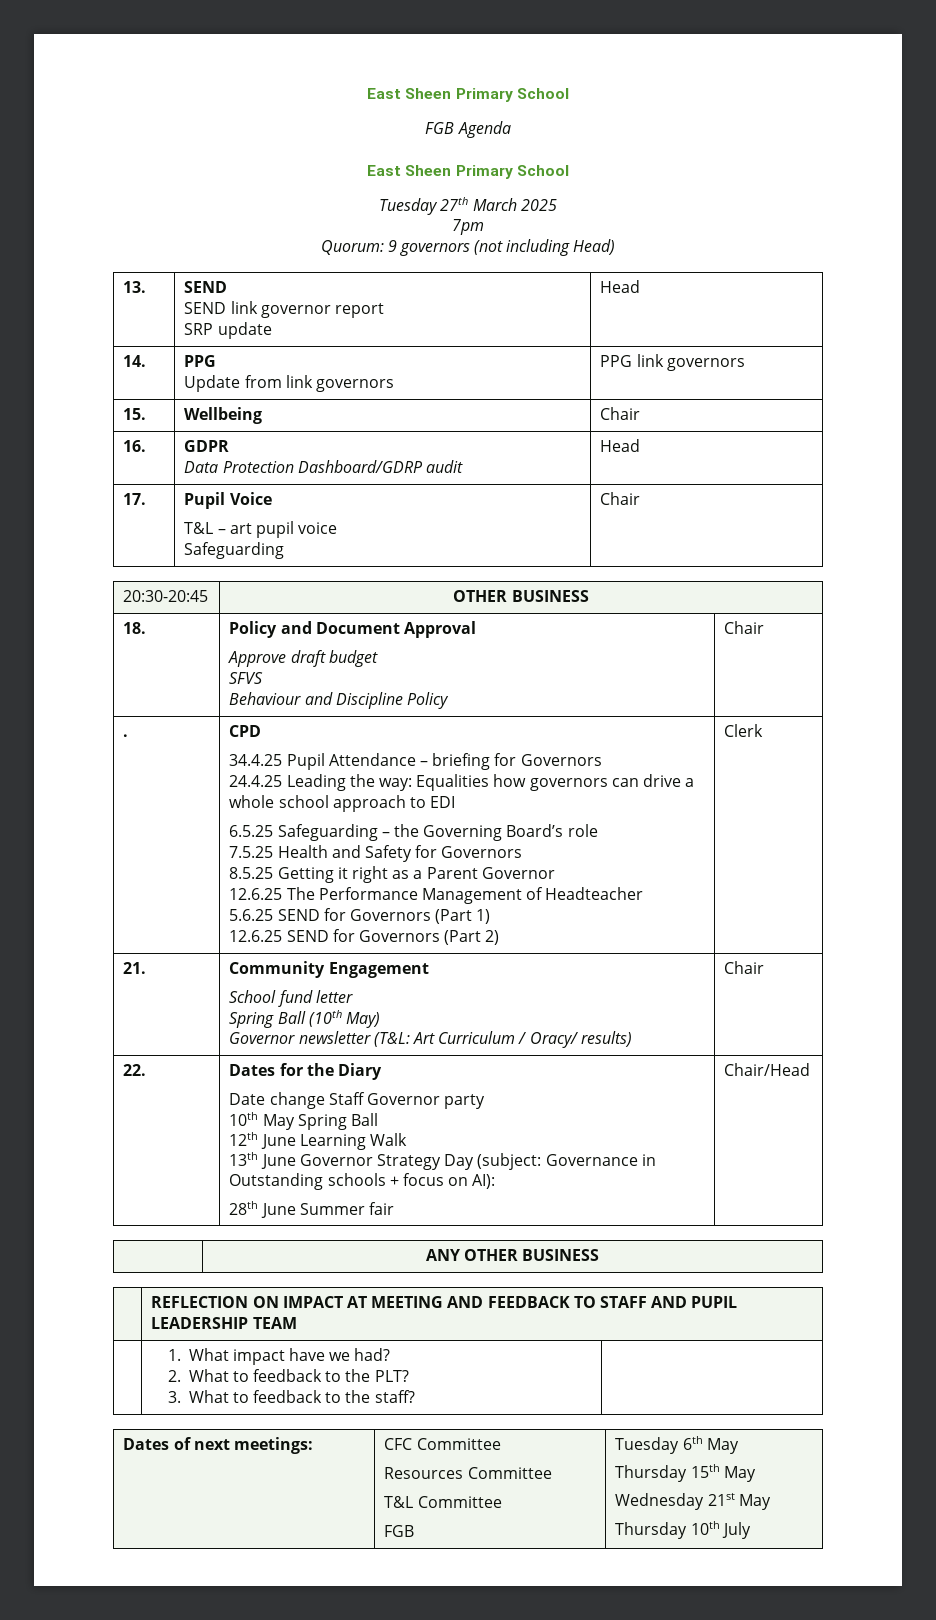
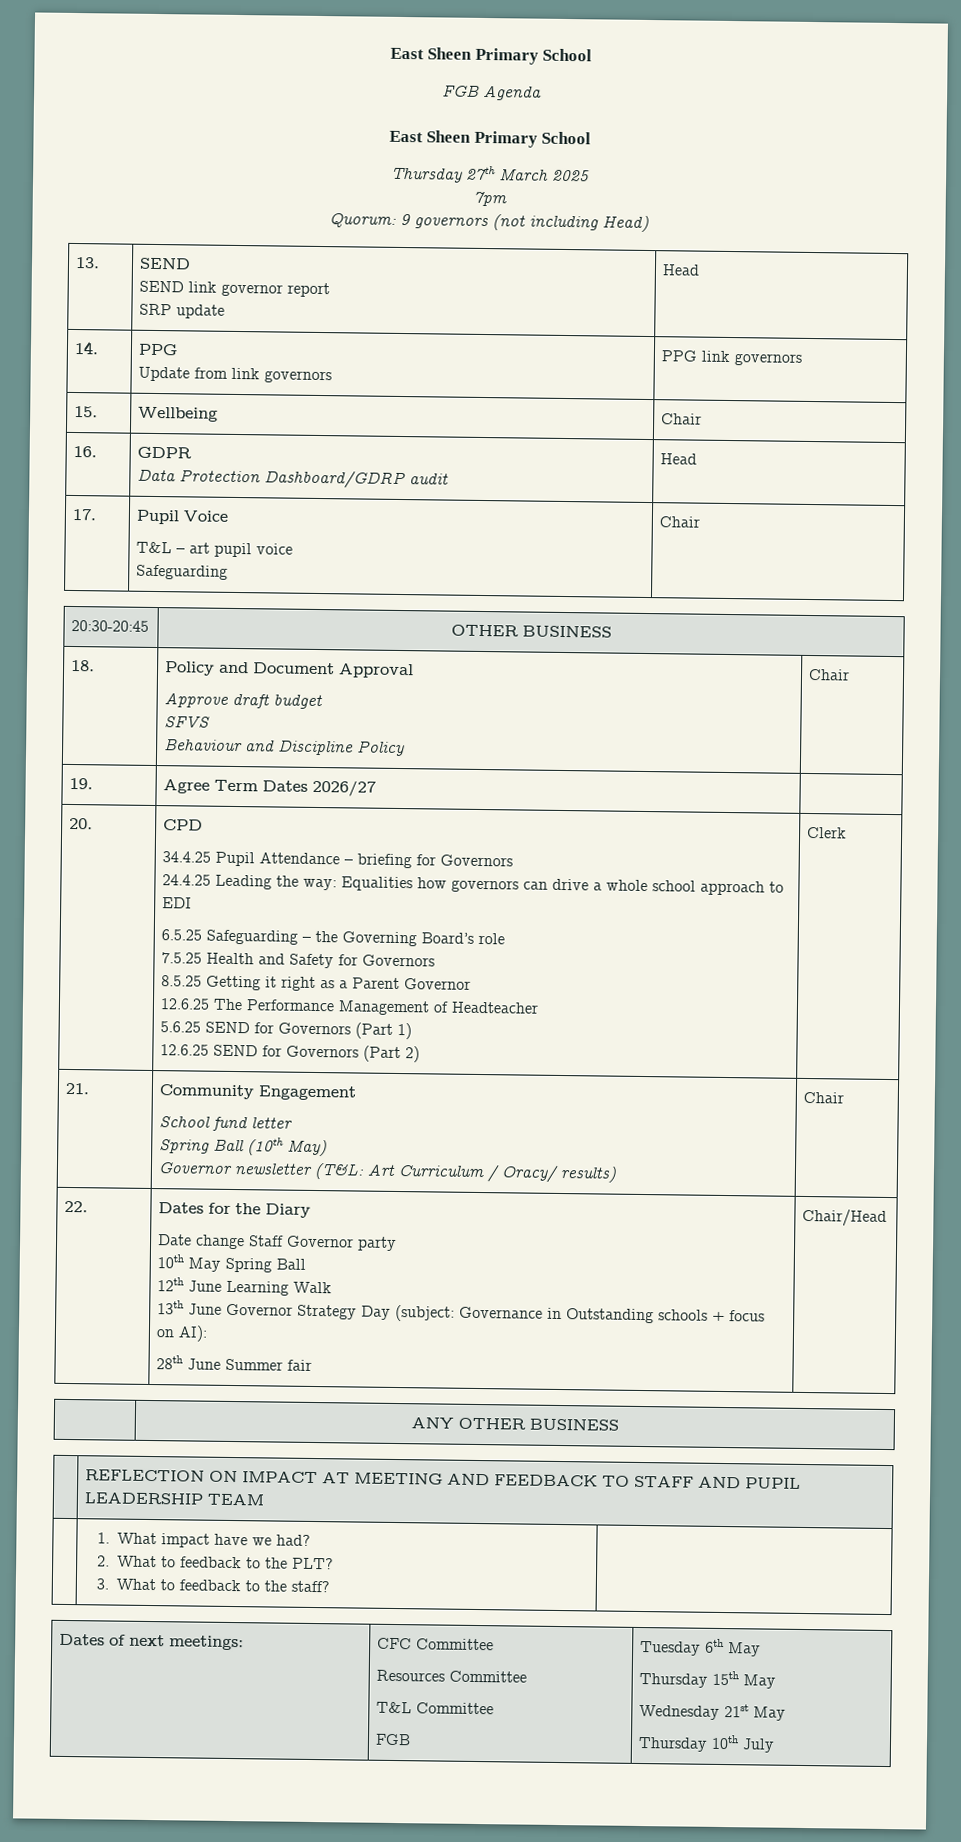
[379,198,439,215] Tuesday -> [391,167,463,183] Thursday
[123,734,129,737] . -> [69,777,94,790] [163,779,377,797] [69,817,94,830] 19. | Agree Term Dates 2026/27 | // 20.

